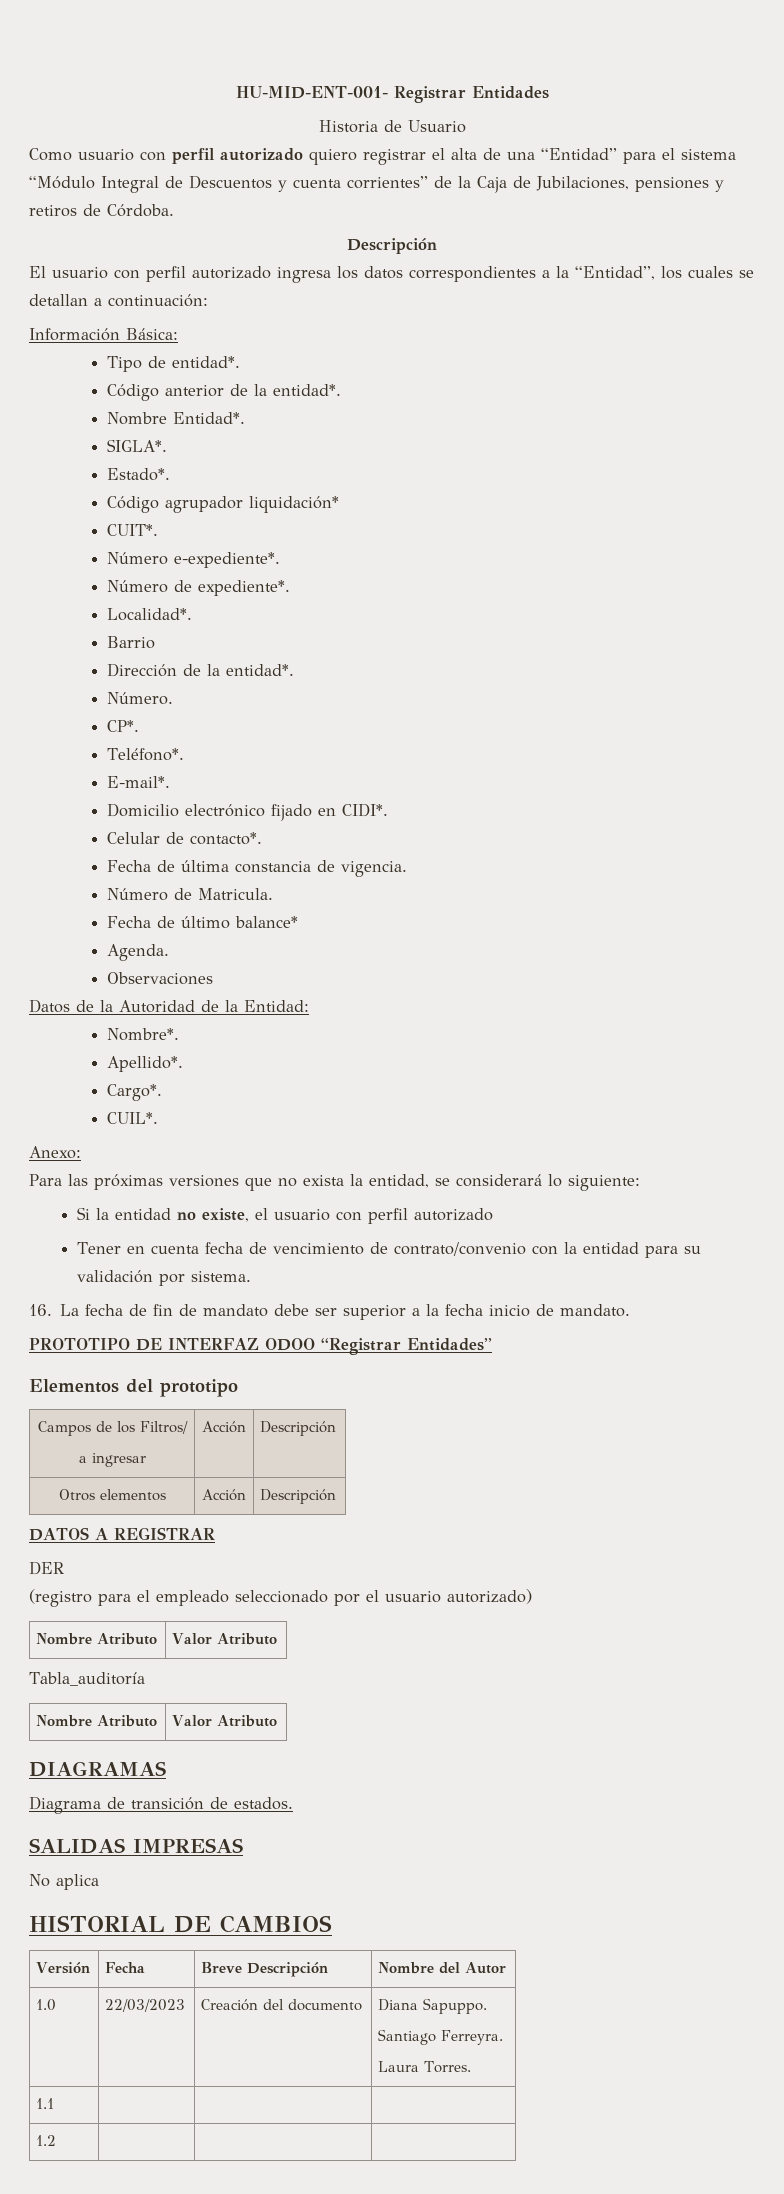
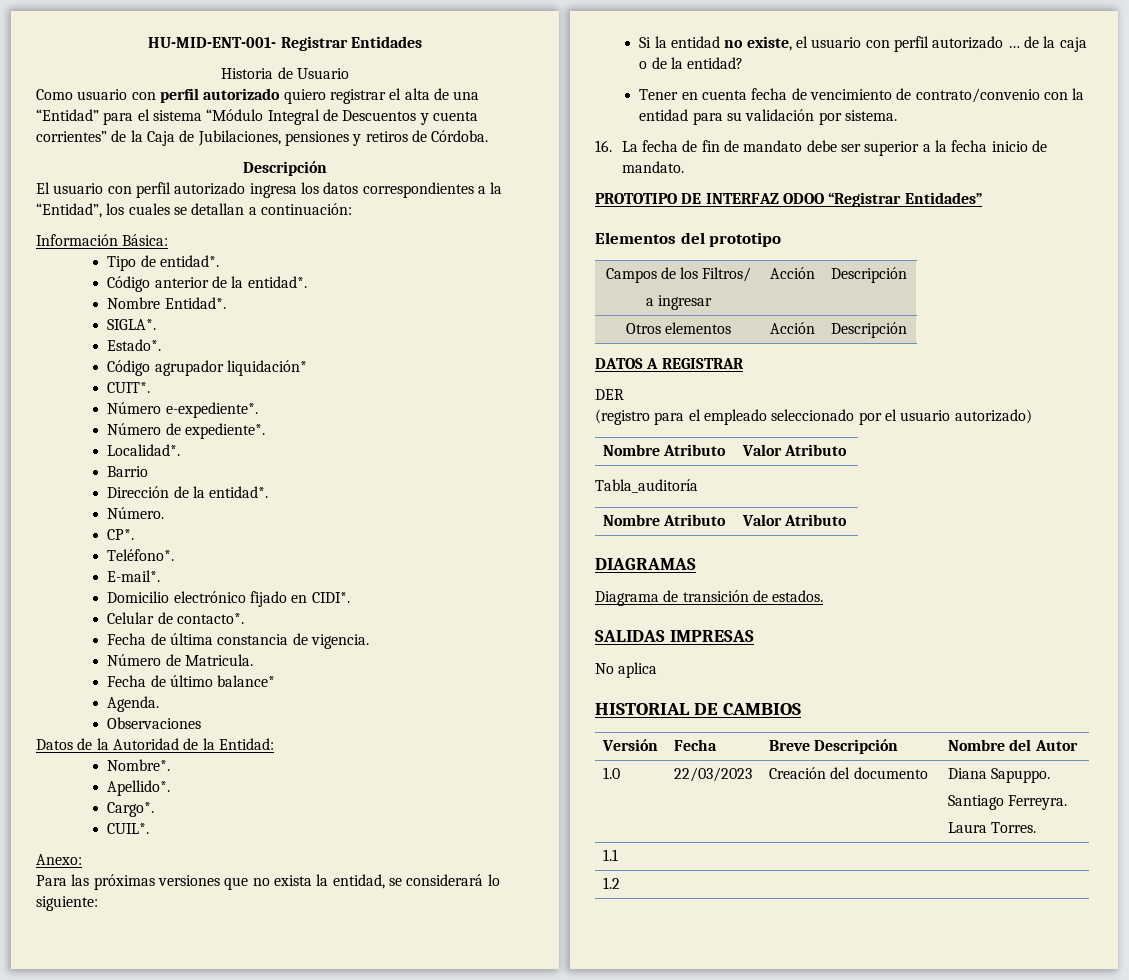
(494, 1214) none -> [1007,36,1087,52] [639,57,744,69] … de la caja o de la entidad?

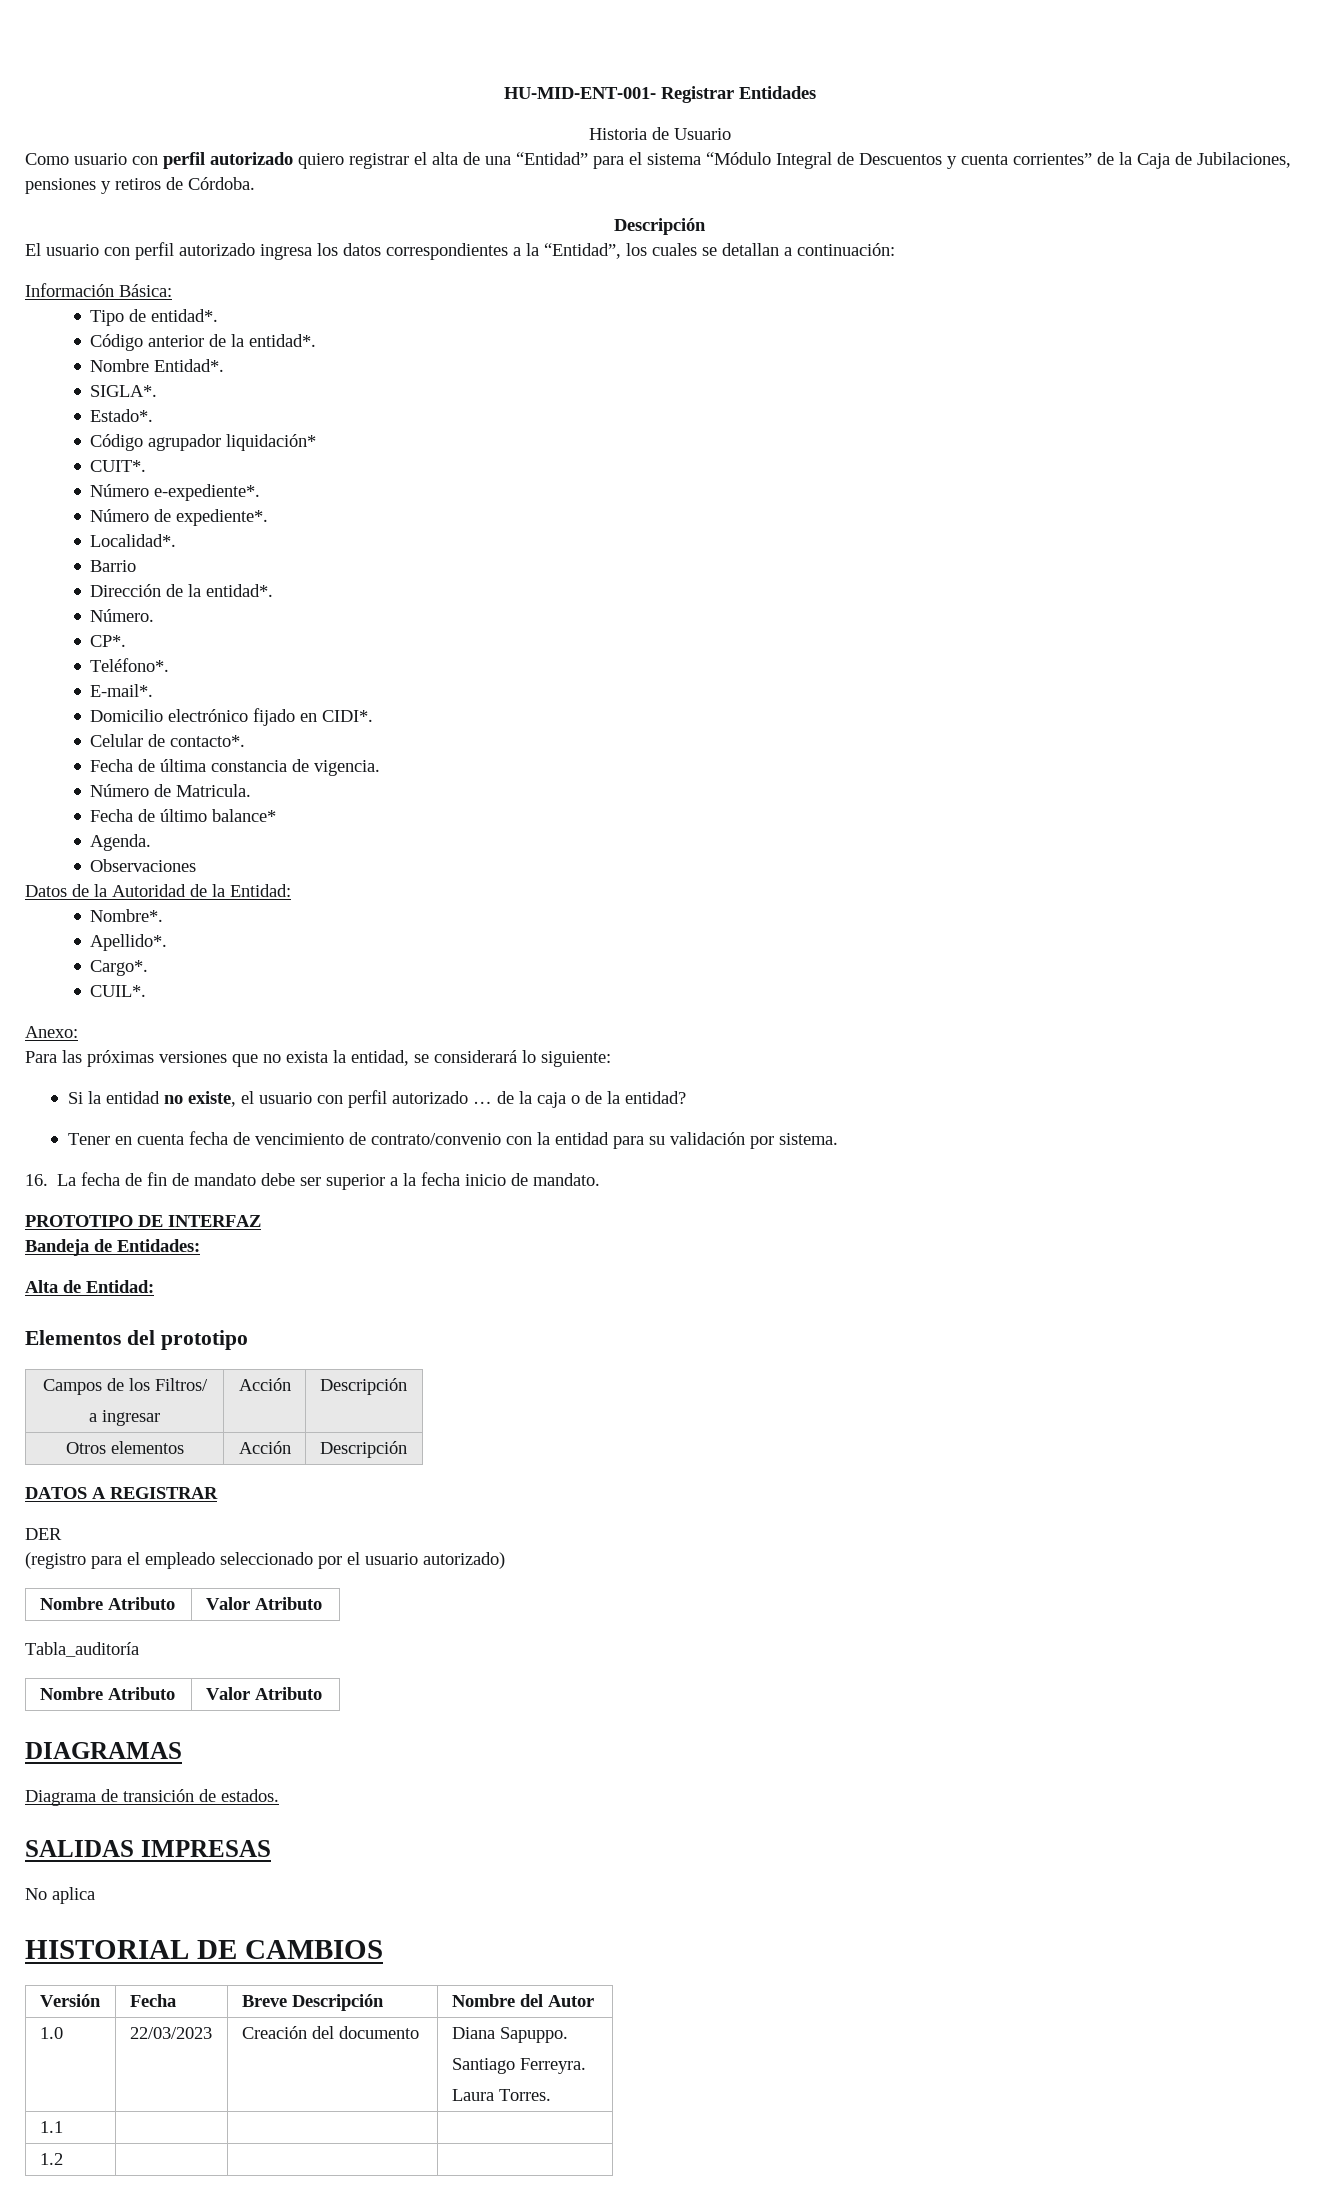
[782,192,982,207] ODOO “Registrar Entidades” -> [25,1239,200,1256] [25,1280,154,1293] // Bandeja de Entidades: // Alta de Entidad:

